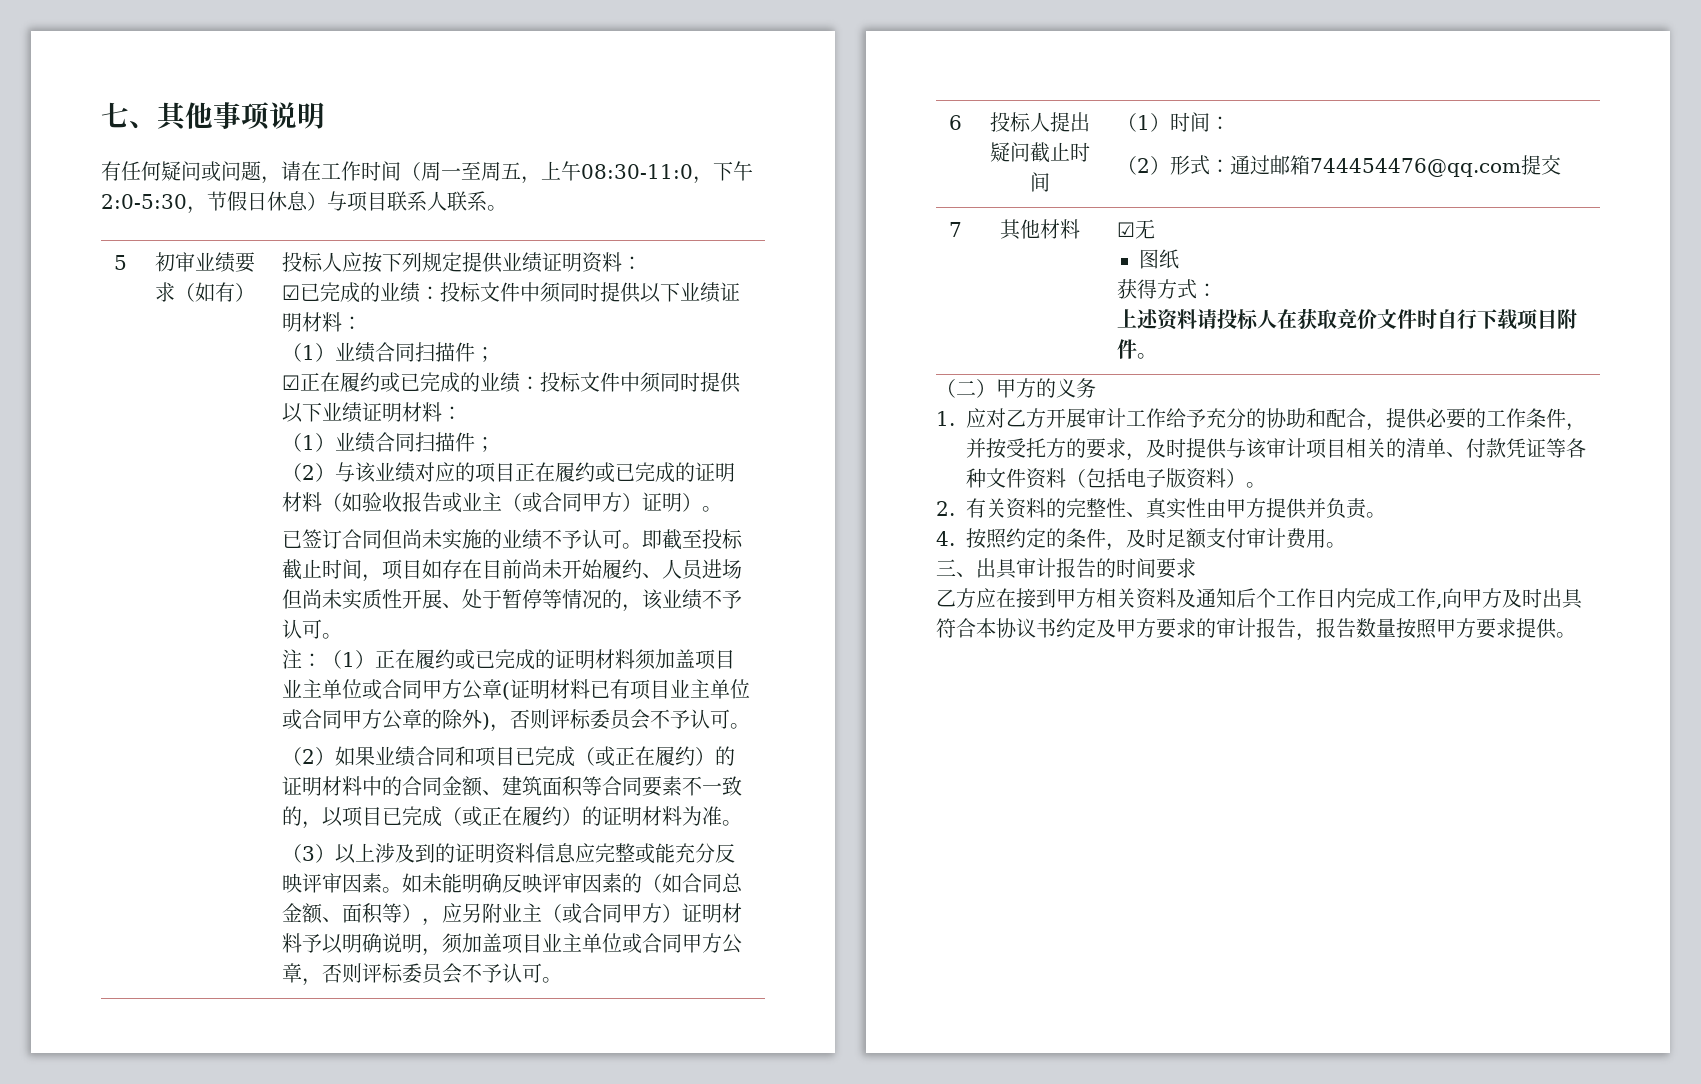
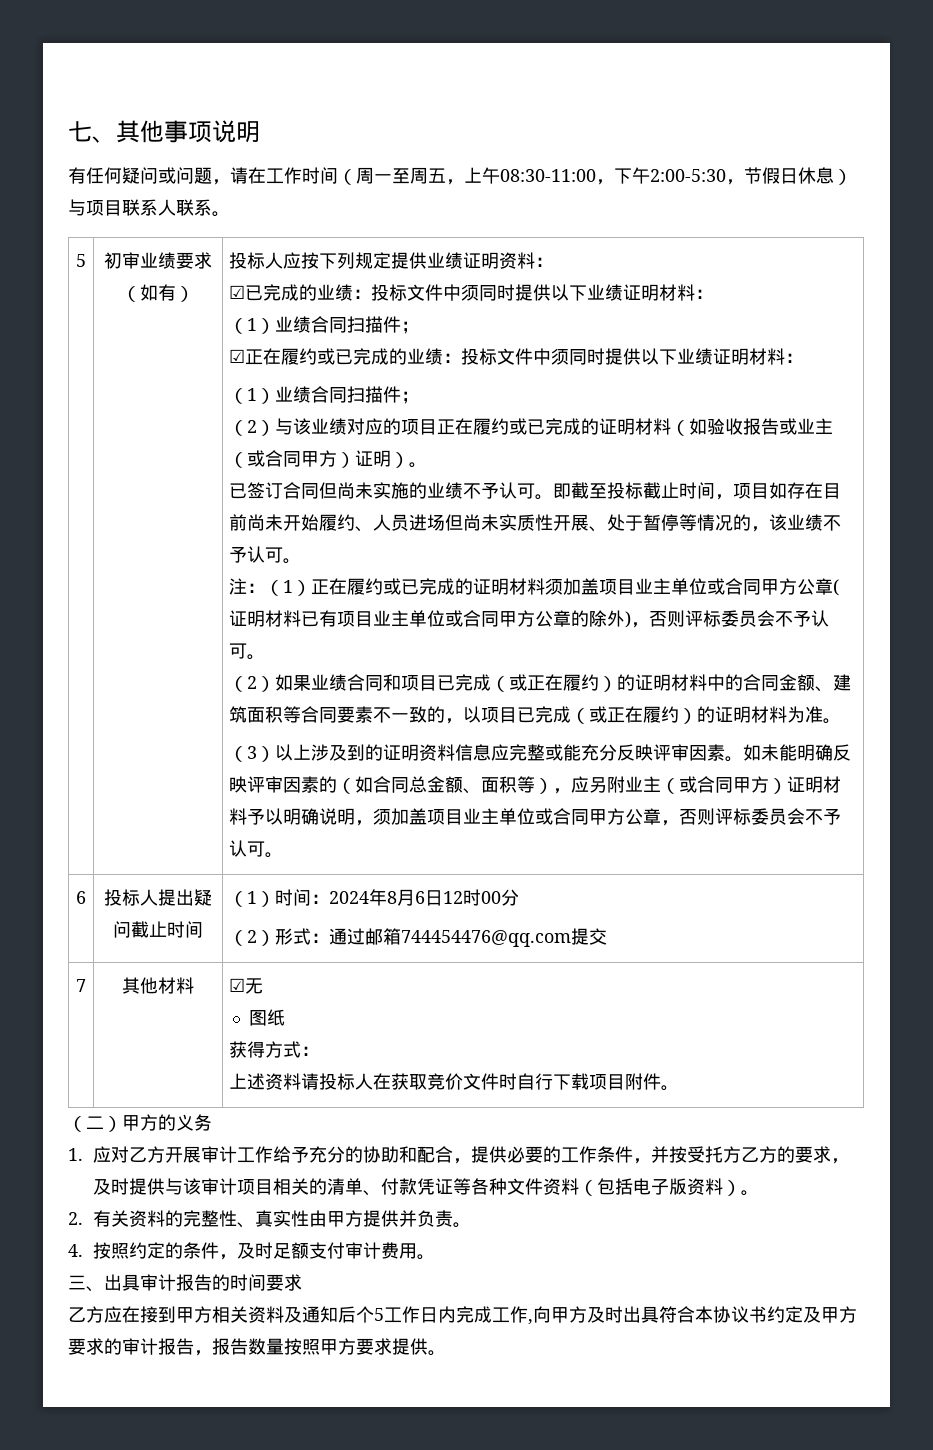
[581,161,753,184] [101,194,187,209] 08:30-11:0，下午2:0-5:30 -> [500,167,726,185] 08:30-11:00，下午2:00-5:30
(1230, 123) none -> [329,889,520,906] 2024年8月6日12时00分
(1067, 448) none -> [740,1146,777,1163] 乙方
(1276, 598) none -> [374,1308,384,1321] 5

